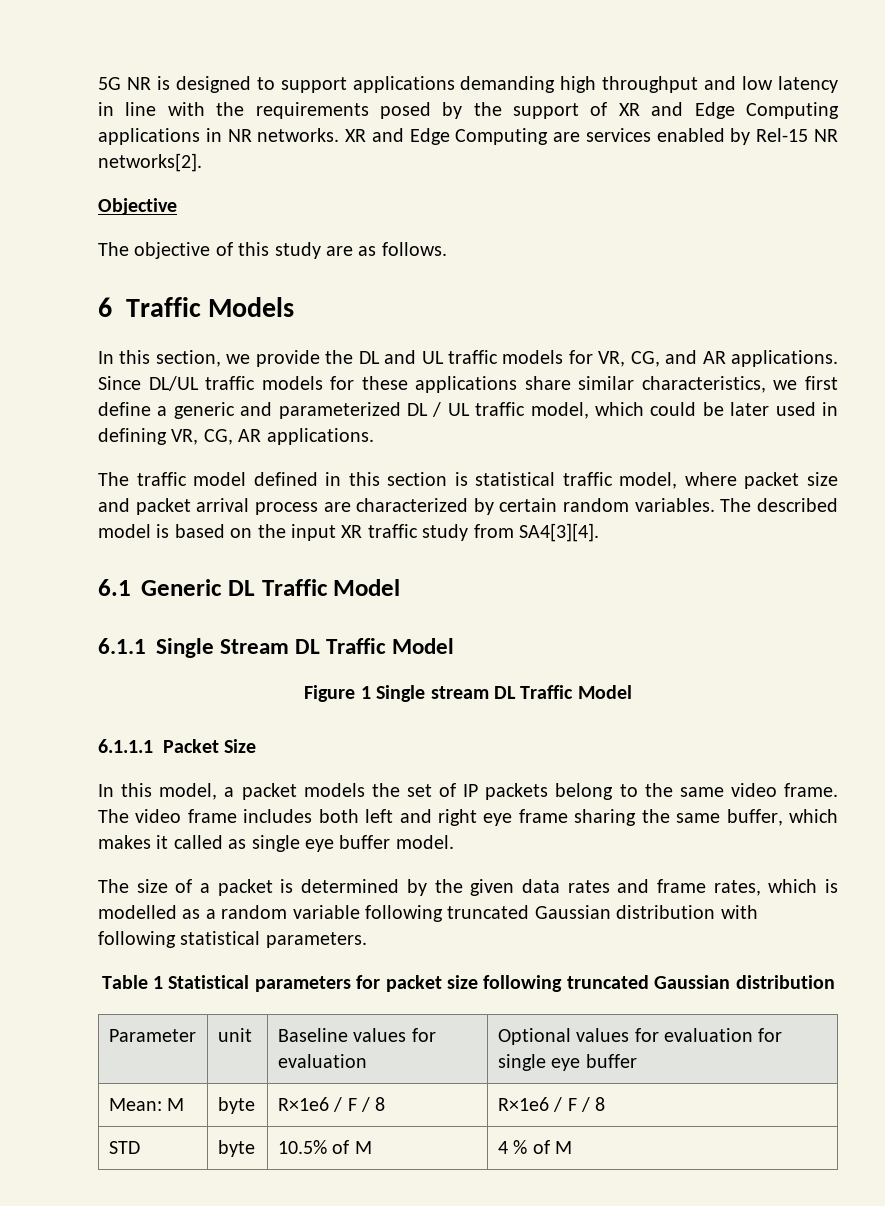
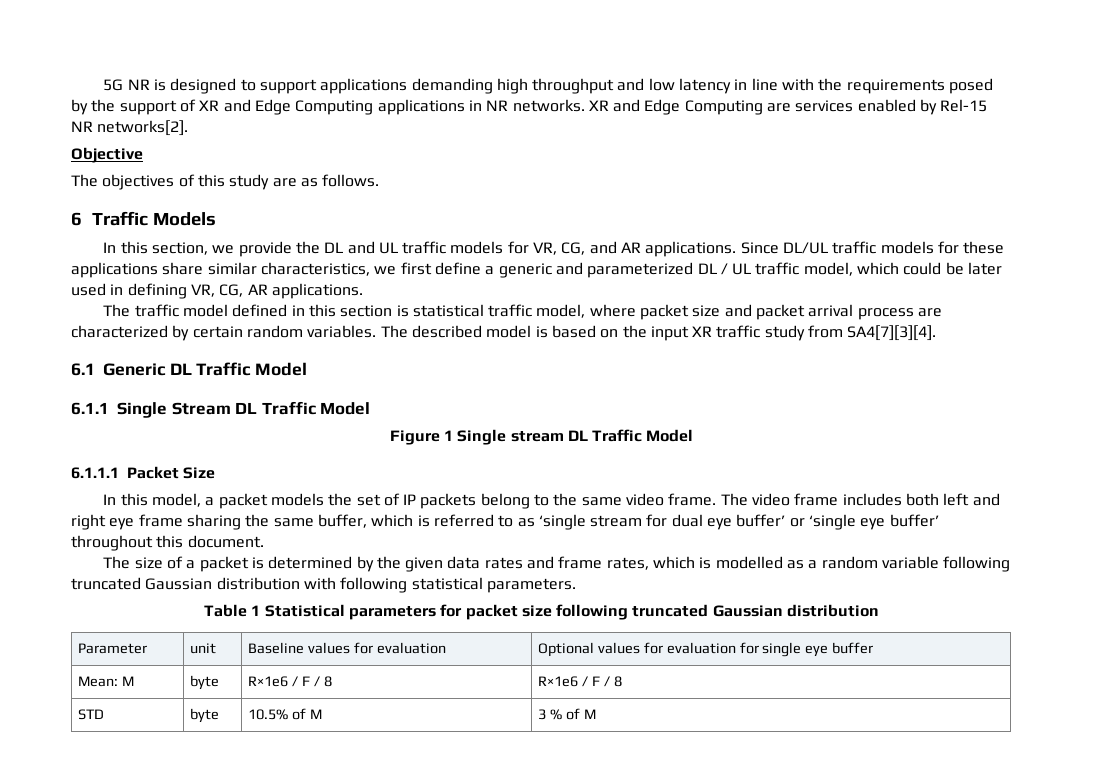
[134,242,211,259] objective -> [102,174,175,190] objectives
[519,523,599,542] SA4[3][4]. -> [847,325,937,341] SA4[7][3][4].
[98,835,454,852] makes it called as single eye buffer model. -> [417,514,939,530] [71,535,264,551] is referred to as ‘single stream for dual eye buffer’ or ‘single eye buffer’ throughout this document.
[497,1141,508,1154] 4 -> [537,709,546,720] 3

